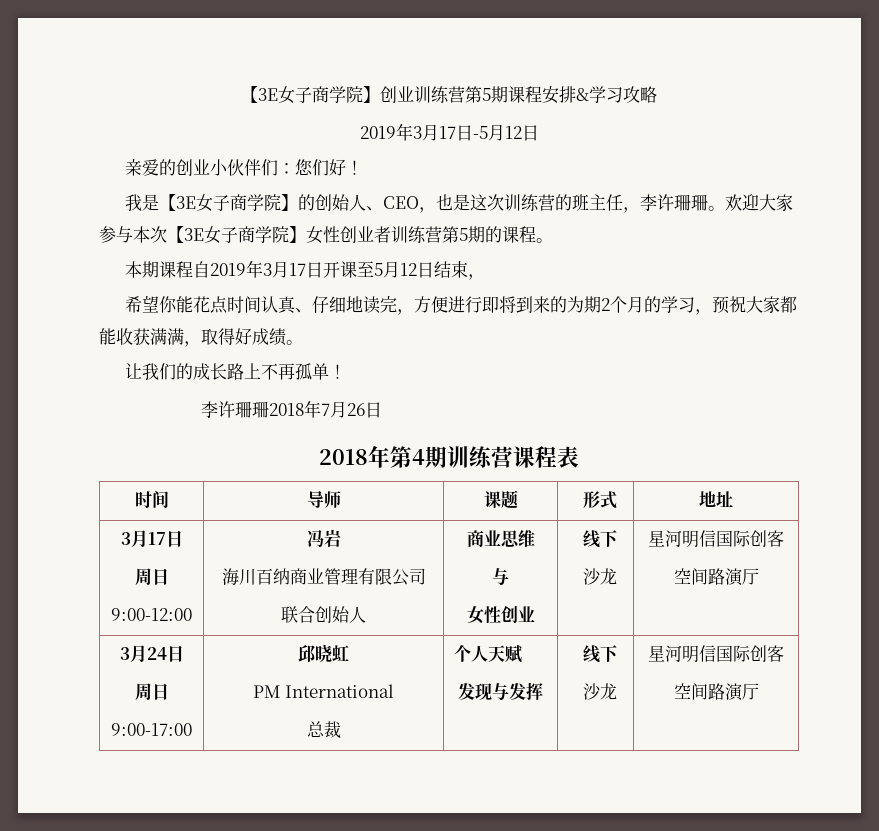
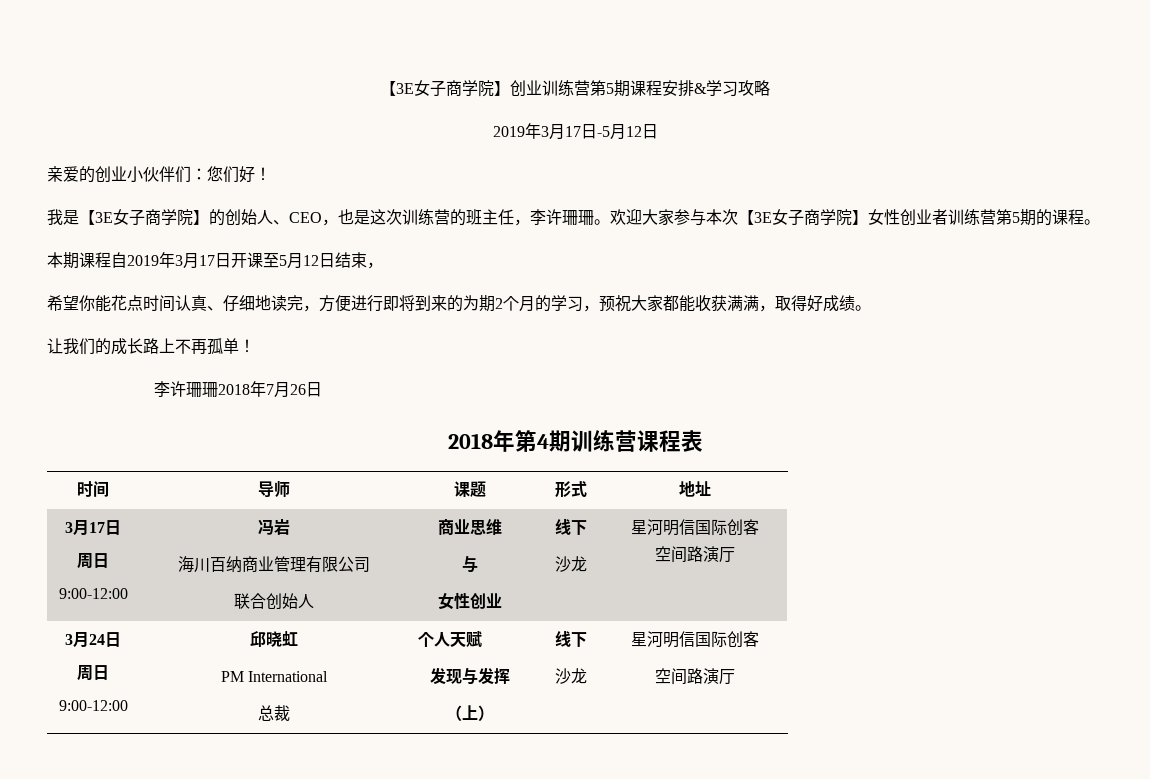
[111,723,192,736] 9:00-17:00 -> [58,700,128,711] 9:00-12:00
(543, 691) none -> [446,705,494,721] // （上）

